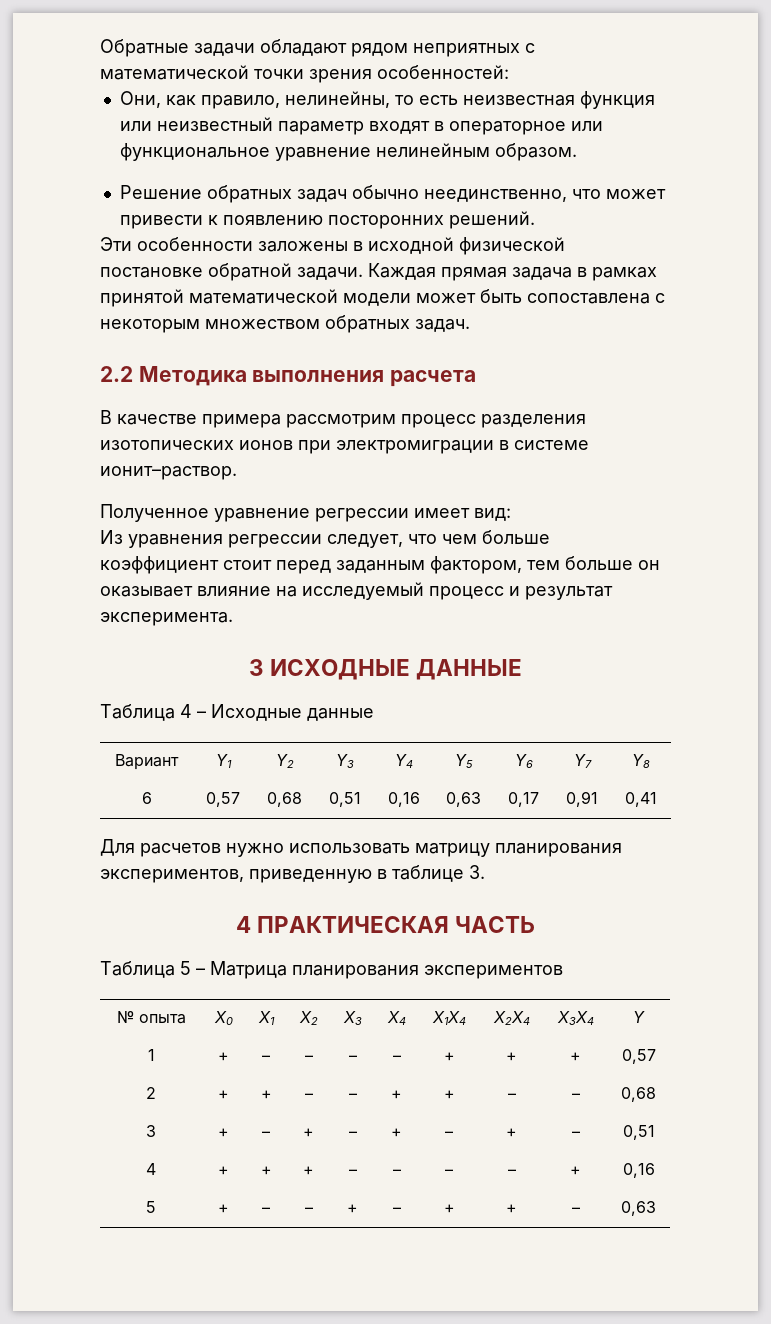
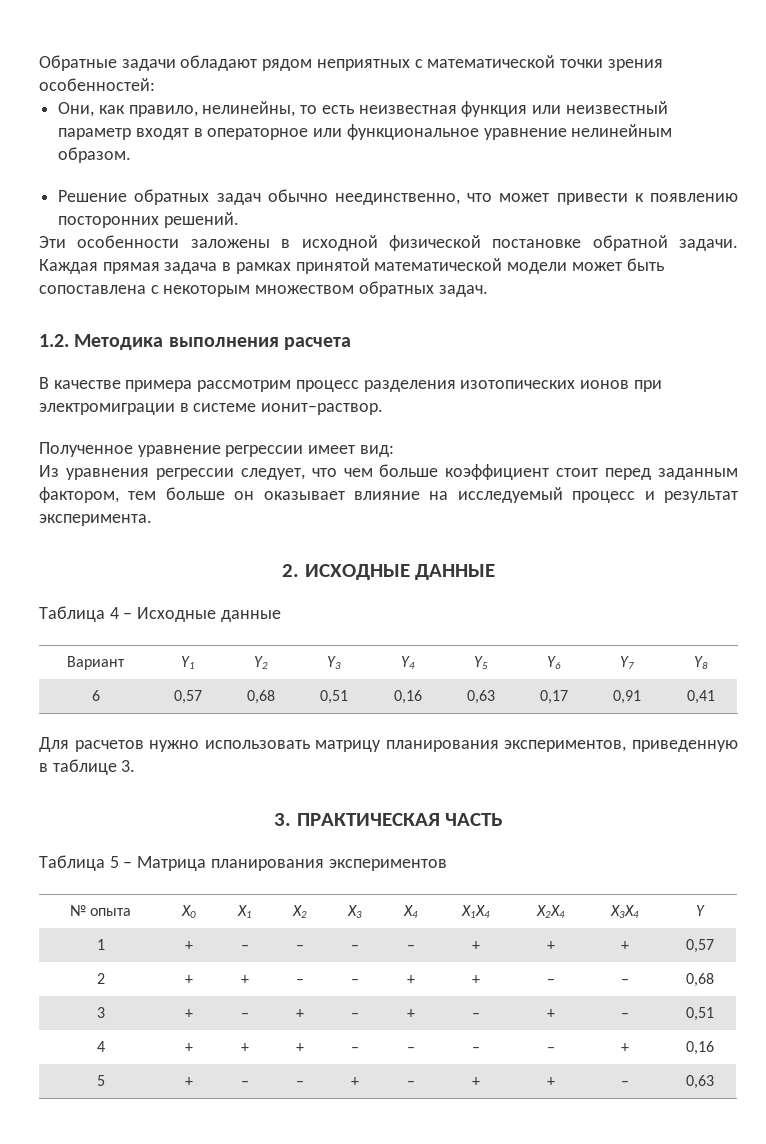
[100,366,133,382] 2.2 -> [39,334,69,347] 1.2.
[248,659,264,676] 3 -> [281,564,299,577] 2.
[235,916,251,933] 4 -> [273,813,291,826] 3.

